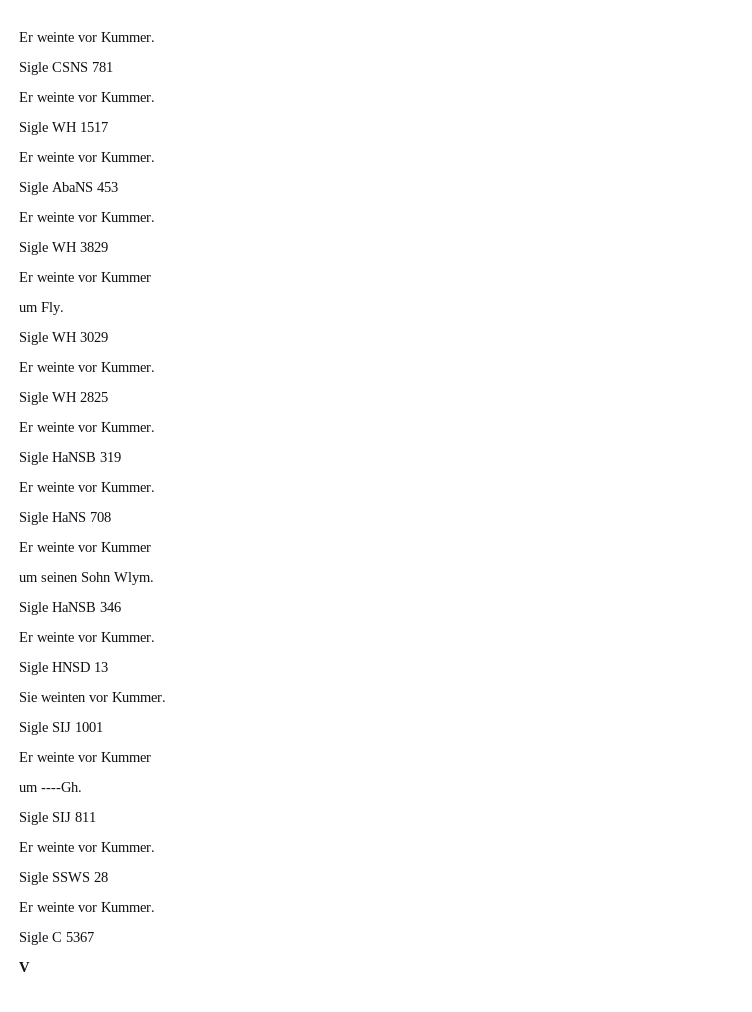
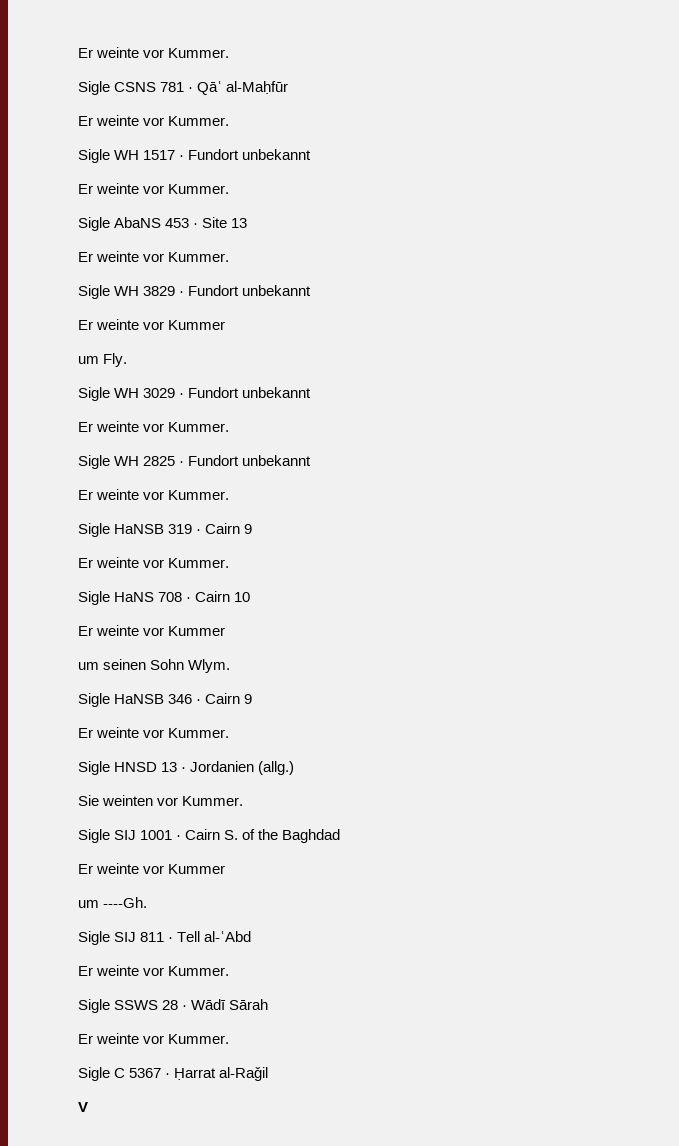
(113, 67) none -> [188,81,289,95] · Qāʿ al-Maḥfūr
(108, 127) none -> [179,149,312,160] · Fundort unbekannt
(118, 187) none -> [193,217,248,228] · Site 13
(108, 247) none -> [179,285,312,296] · Fundort unbekannt
(108, 337) none -> [179,387,312,398] · Fundort unbekannt
(108, 397) none -> [179,455,312,466] · Fundort unbekannt
(121, 457) none -> [196,523,253,534] · Cairn 9
(111, 517) none -> [186,591,251,602] · Cairn 10
(121, 607) none -> [196,693,253,704] · Cairn 9
(108, 667) none -> [181,761,295,775] · Jordanien (allg.)
(103, 727) none -> [176,829,341,843] · Cairn S. of the Baghdad
(96, 817) none -> [168,931,252,942] · Tell al-ʿAbd
(108, 877) none -> [182,999,269,1010] · Wādī Sārah
(94, 937) none -> [165,1067,269,1081] · Ḥarrat al-Raǧil

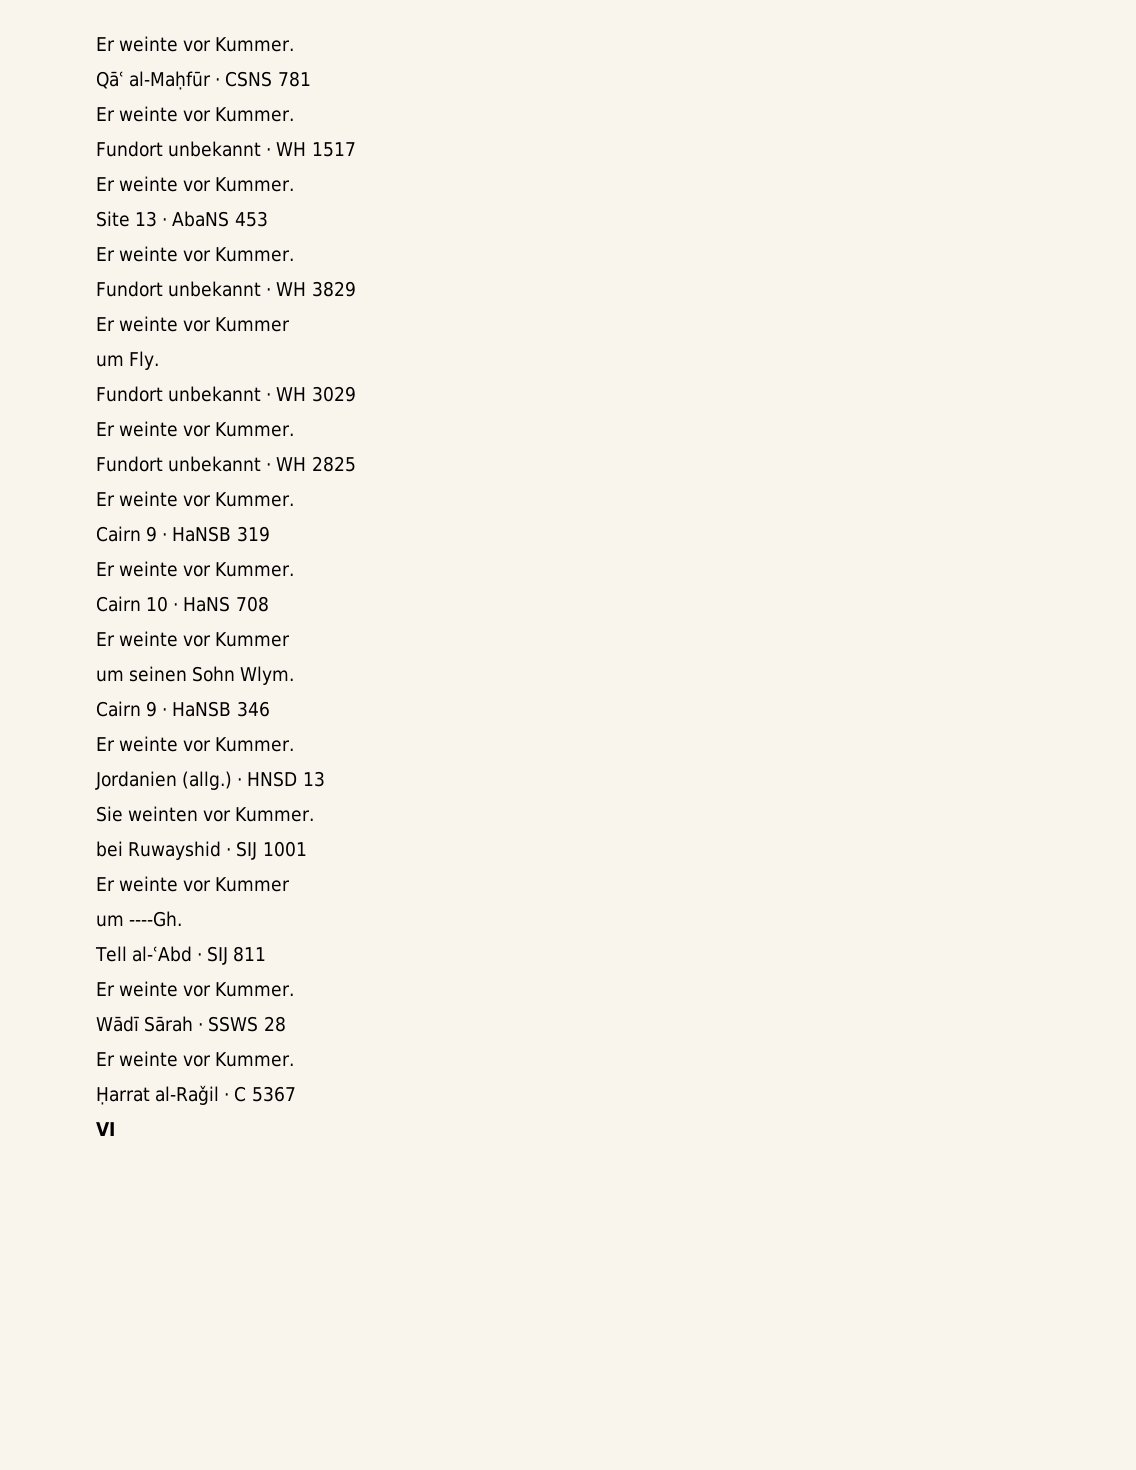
[78,47,230,58] [78,81,110,95] Er weinte vor Kummer. // Sigle -> [96,36,295,52] [96,71,221,90] Er weinte vor Kummer. // Qāʿ al-Maḥfūr ·
[188,81,289,95] [78,115,230,126] [78,149,110,163] · Qāʿ al-Maḥfūr // Er weinte vor Kummer. // Sigle -> [96,106,295,122] [96,141,272,157] // Er weinte vor Kummer. // Fundort unbekannt ·
[179,149,312,160] [78,183,230,194] [78,217,110,231] · Fundort unbekannt // Er weinte vor Kummer. // Sigle -> [96,176,295,192] [96,211,168,227] // Er weinte vor Kummer. // Site 13 ·
[193,217,248,228] [78,251,230,262] [78,285,110,299] · Site 13 // Er weinte vor Kummer. // Sigle -> [96,246,295,262] [96,281,272,297] // Er weinte vor Kummer. // Fundort unbekannt ·
[179,285,312,296] · Fundort unbekannt -> (356, 289) none
[78,387,110,401] Sigle -> [96,386,272,402] Fundort unbekannt ·
[179,387,312,398] [78,421,230,432] [78,455,110,469] · Fundort unbekannt // Er weinte vor Kummer. // Sigle -> [96,421,295,437] [96,456,272,472] // Er weinte vor Kummer. // Fundort unbekannt ·
[179,455,312,466] [78,489,230,500] [78,523,110,537] · Fundort unbekannt // Er weinte vor Kummer. // Sigle -> [96,491,295,507] [96,526,168,542] // Er weinte vor Kummer. // Cairn 9 ·
[196,523,253,534] [78,557,230,568] [78,591,110,605] · Cairn 9 // Er weinte vor Kummer. // Sigle -> [96,561,295,577] [96,596,179,612] // Er weinte vor Kummer. // Cairn 10 ·
[186,591,251,602] · Cairn 10 -> (269, 604) none
[78,693,110,707] Sigle -> [96,701,168,717] Cairn 9 ·
[196,693,253,704] [78,727,230,738] [78,761,110,775] · Cairn 9 // Er weinte vor Kummer. // Sigle -> [96,736,295,752] [95,771,243,790] // Er weinte vor Kummer. // Jordanien (allg.) ·
[181,761,295,775] · Jordanien (allg.) -> (325, 779) none
[78,829,110,843] Sigle -> [96,841,232,860] bei Ruwayshid ·
[176,829,341,843] · Cairn S. of the Baghdad -> (307, 849) none
[78,931,110,945] Sigle -> [95,946,203,962] Tell al-ʿAbd ·
[168,931,252,942] [78,965,230,976] [78,999,110,1013] · Tell al-ʿAbd // Er weinte vor Kummer. // Sigle -> [96,981,295,997] [96,1016,204,1032] // Er weinte vor Kummer. // Wādī Sārah ·
[182,999,269,1010] [78,1033,230,1044] [78,1067,110,1081] · Wādī Sārah // Er weinte vor Kummer. // Sigle -> [96,1051,295,1067] [96,1085,230,1105] // Er weinte vor Kummer. // Ḥarrat al-Raǧil ·
[165,1067,269,1081] [78,1102,88,1112] · Ḥarrat al-Raǧil // V -> [96,1122,115,1136] // VI

